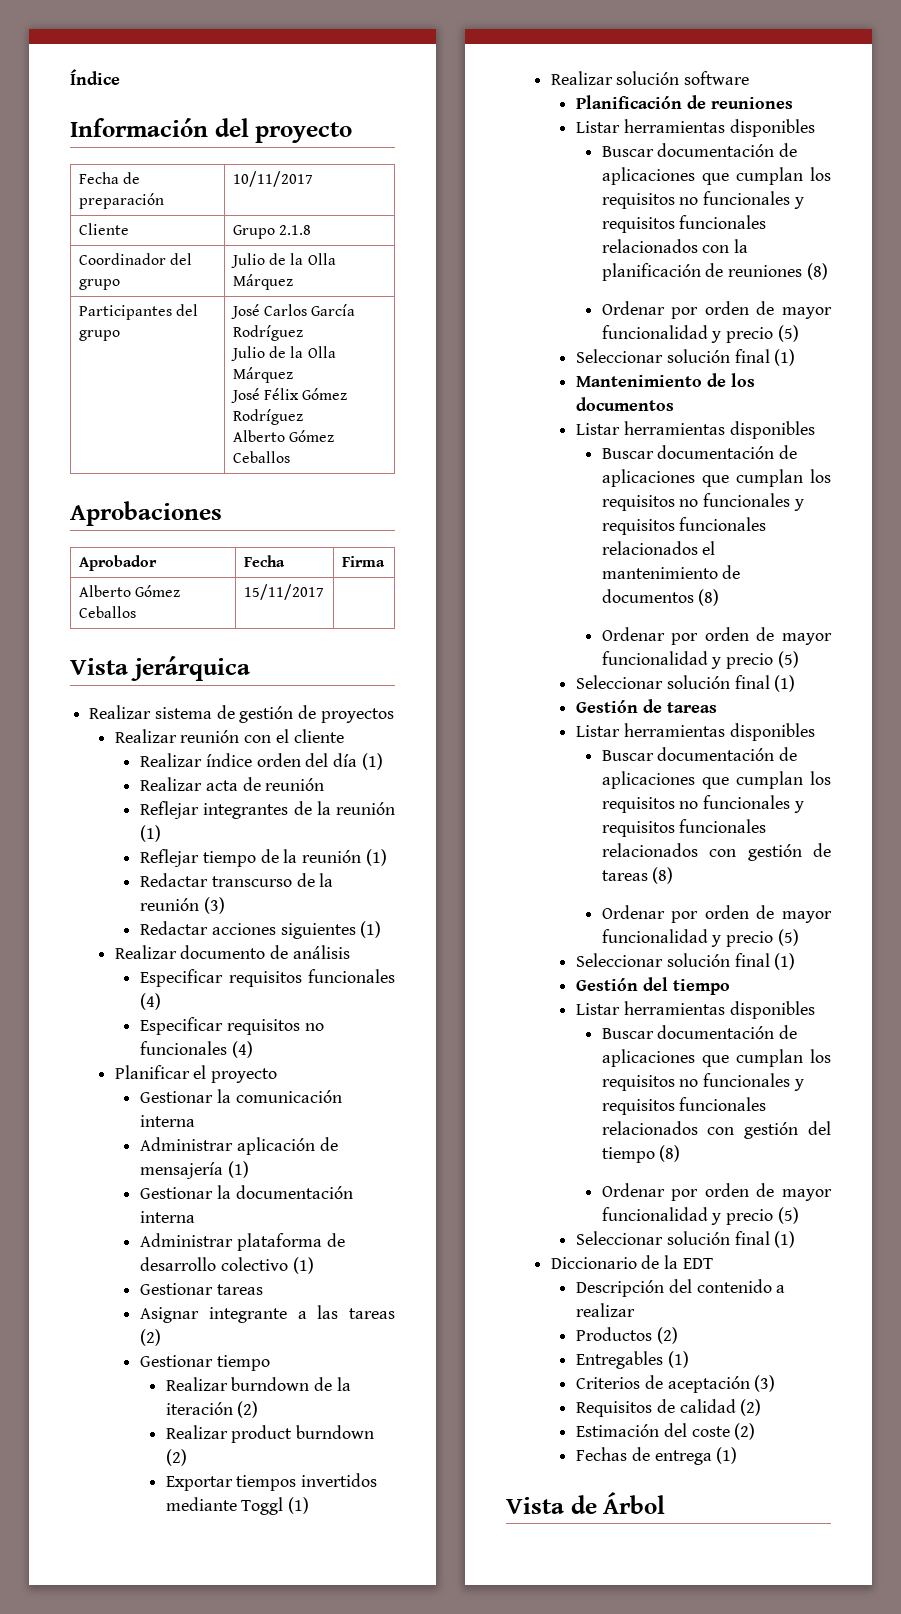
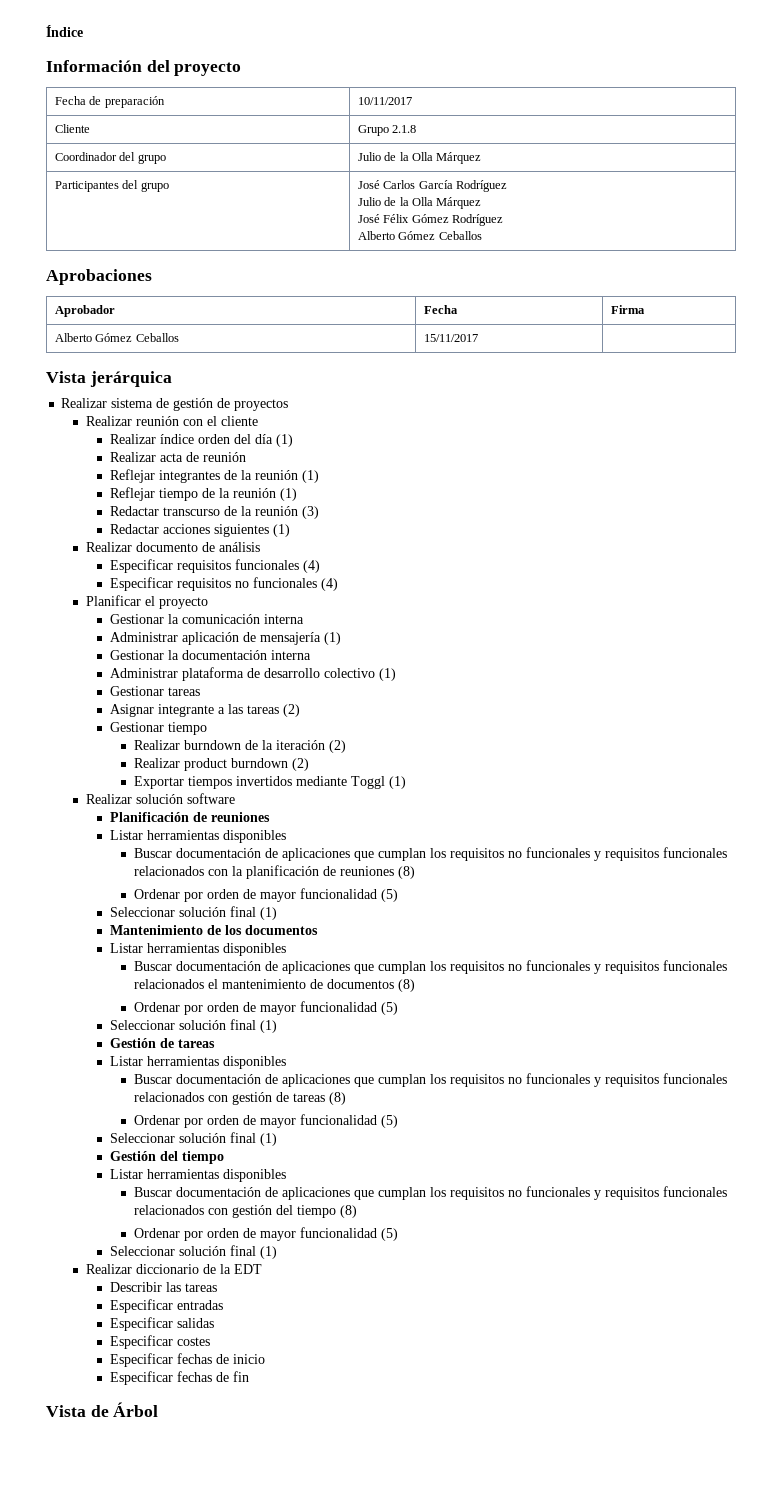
[711,327,773,343] y precio -> (378, 893) none
[711,653,773,669] y precio -> (378, 1006) none
[711,931,773,947] y precio -> (378, 1119) none
[711,1207,799,1225] [576,1231,796,1248] [550,1257,637,1269] y precio (5) // Seleccionar solución final (1) // Diccionario -> [381,1228,399,1241] [109,1245,277,1259] [85,1264,199,1274] (5) // Seleccionar solución final (1) // Realizar diccionario
[576,1279,786,1297] [576,1303,636,1317] [576,1327,678,1344] [576,1351,689,1369] [576,1375,776,1393] [576,1399,762,1417] [576,1423,756,1440] [576,1447,738,1465] Descripción del contenido a realizar // Productos (2) // Entregables (1) // Criterios de aceptación (3) // Requisitos de calidad (2) // Estimación del coste (2) // Fechas de entrega (1) -> [109,1282,217,1292] [109,1299,223,1313] [109,1317,214,1331] [109,1335,210,1349] [109,1353,265,1367] [109,1371,249,1385] Describir las tareas // Especificar entradas // Especificar salidas // Especificar costes // Especificar fechas de inicio // Especificar fechas de fin

